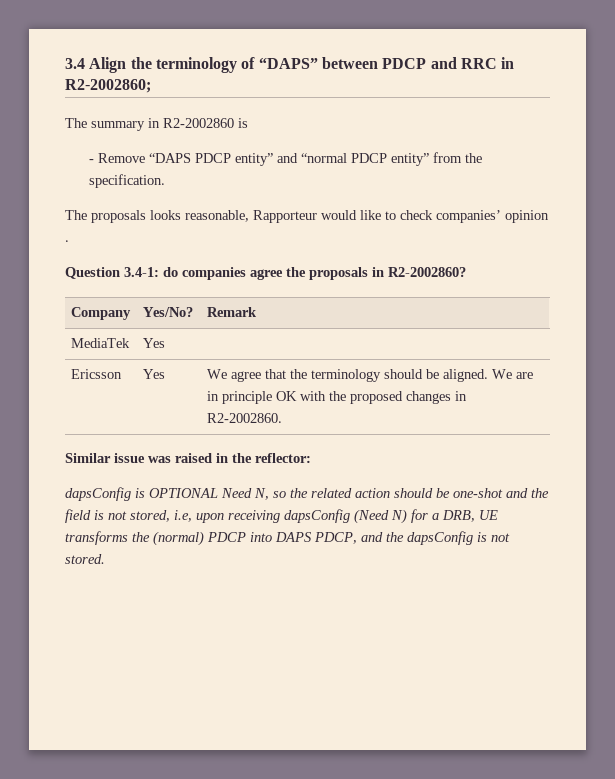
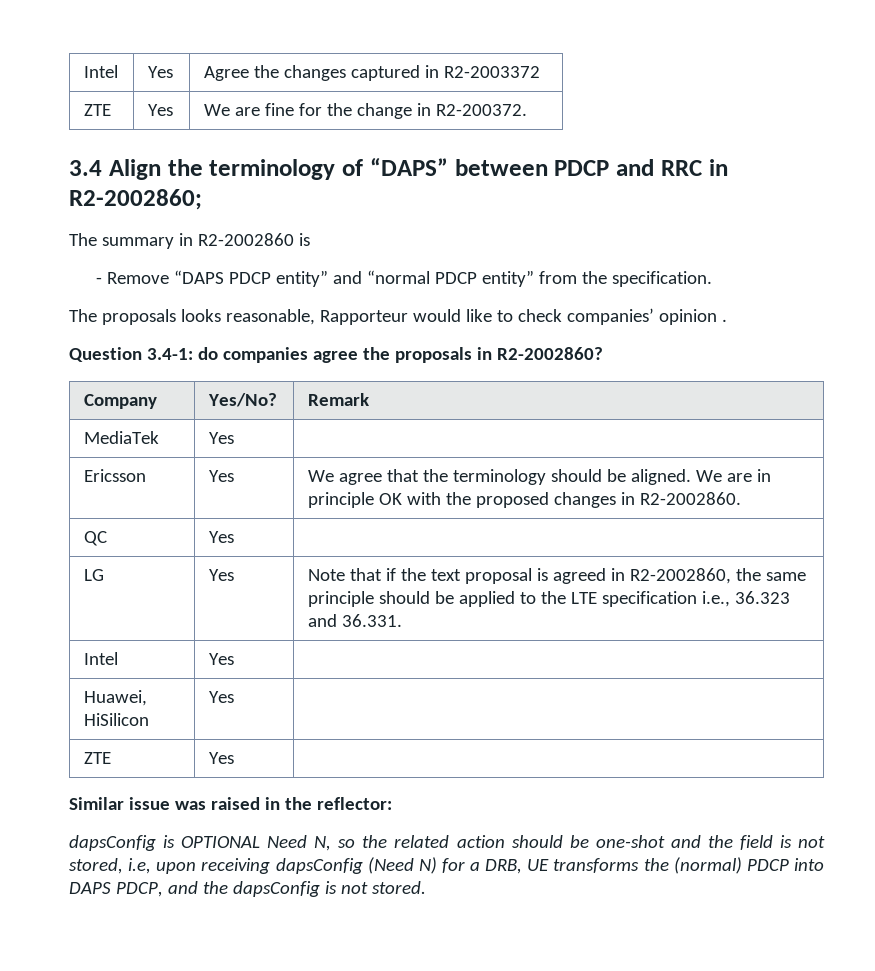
(65, 63) none -> [83,65,118,78] [147,66,173,78] [203,65,540,81] [83,104,111,116] [147,104,173,116] [203,103,527,119] Intel | Yes | Agree the changes captured in R2-2003372 // ZTE | Yes | We are fine for the change in R2-200372. //
(283, 418) none -> [83,531,107,546] [208,531,234,543] [83,569,104,581] [208,569,234,581] [307,568,806,584] [307,591,790,607] [307,614,402,627] [83,652,118,665] [208,653,234,665] [83,690,147,706] [83,713,149,726] [208,691,234,703] [83,752,111,764] [208,752,234,764] // QC | Yes | // LG | Yes | Note that if the text proposal is agreed in R2-2002860, the same principle should be applied to the LTE specification i.e., 36.323 and 36.331. // Intel | Yes | // Huawei, HiSilicon | Yes | // ZTE | Yes |

